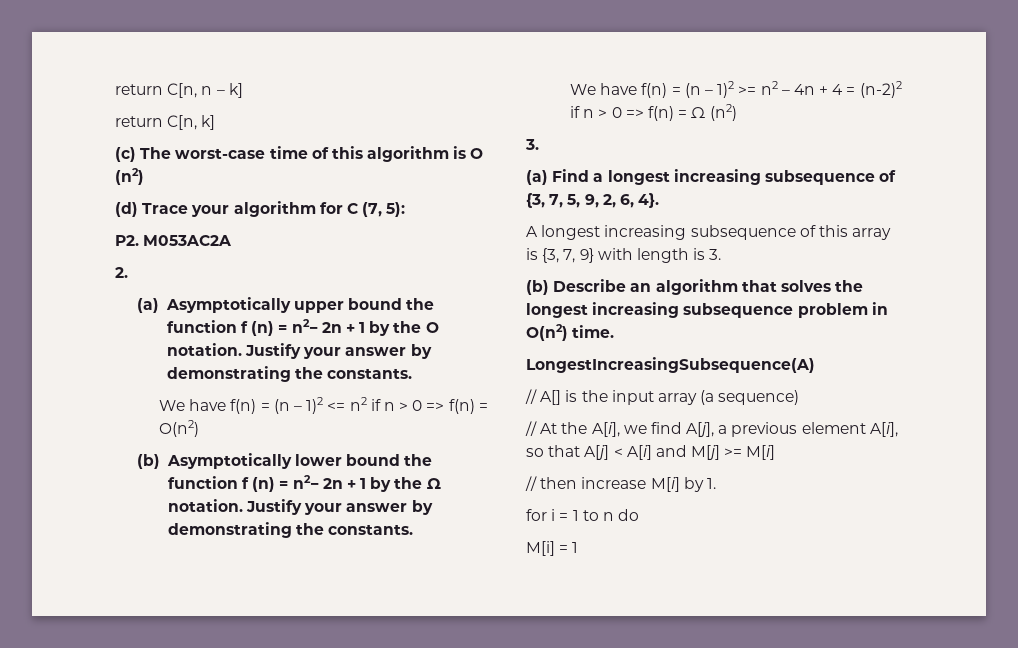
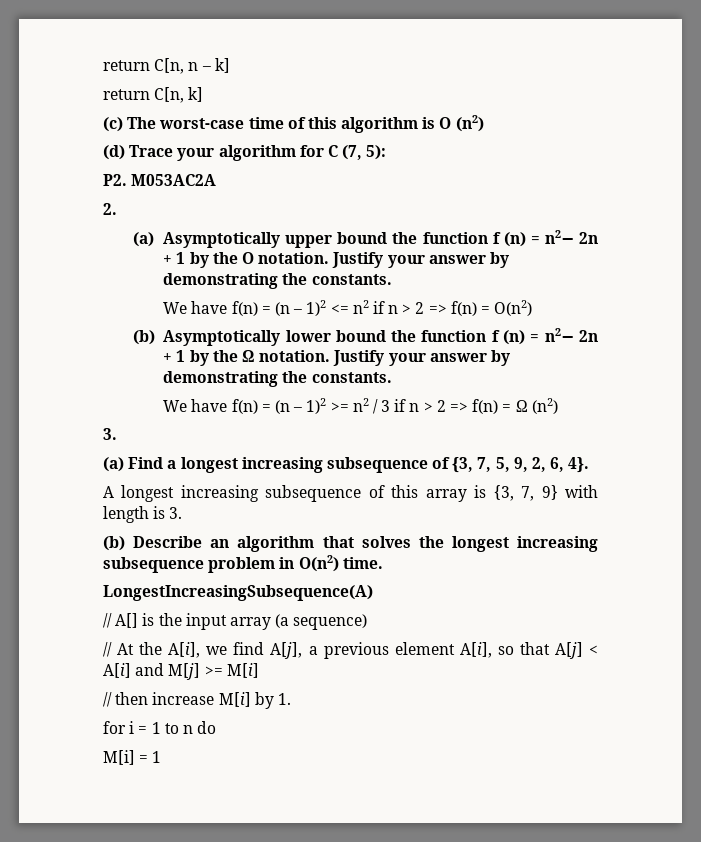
[412,400,423,411] 0 -> [415,302,425,314] 2
[781,81,902,98] [570,106,622,118] – 4n + 4 = (n-2)2 if n > 0 -> [372,399,446,414] / 3 if n > 2

